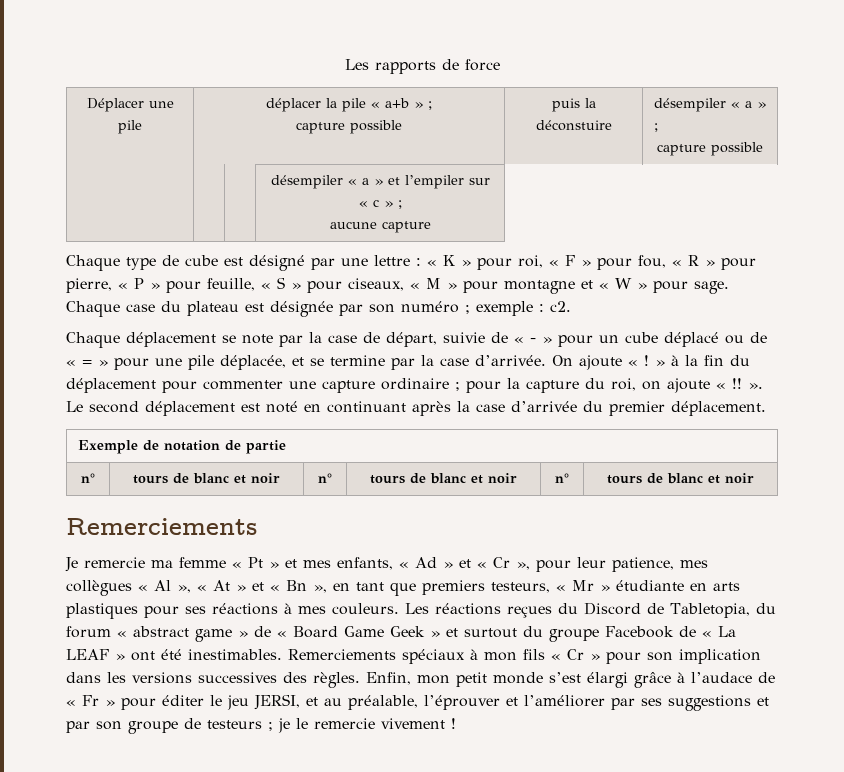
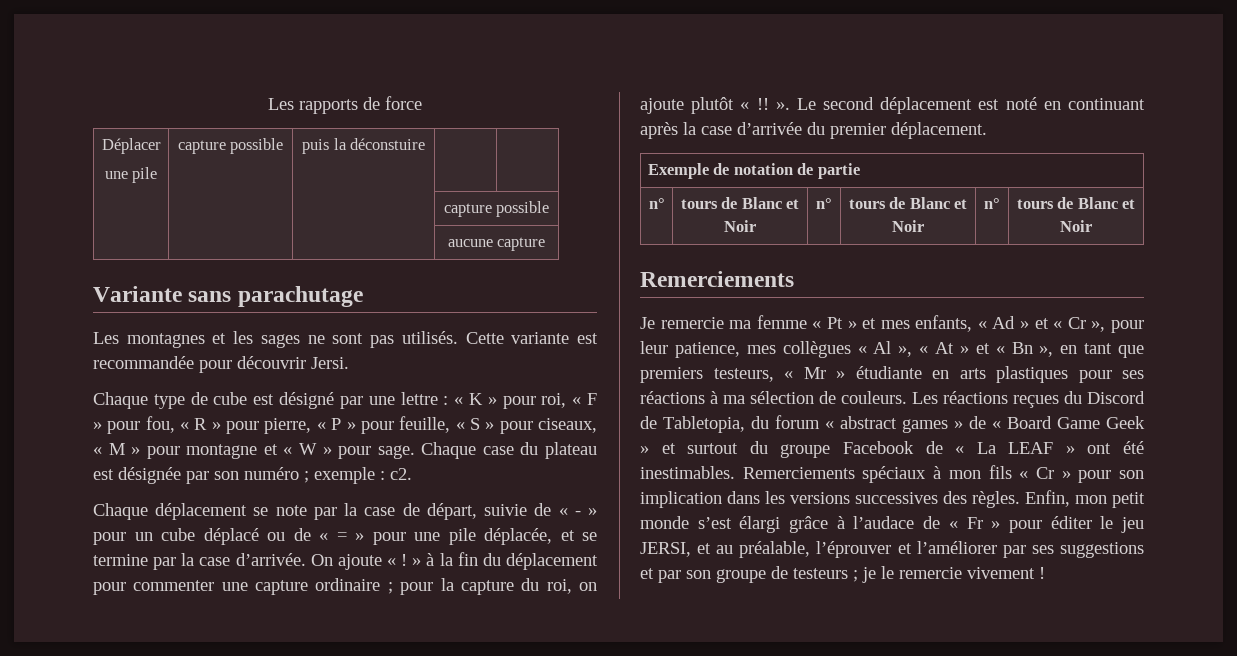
(144, 105) none -> (161, 146) //
[266,98,432,112] déplacer la pile « a+b » ; // -> (158, 175) none
[653,98,767,112] [653,123,658,132] [657,142,763,156] [270,175,490,189] [358,199,402,209] [329,221,431,233] désempiler « a » ; // capture possible // | | | désempiler « a » et l’empiler sur « c » ; // aucune capture -> [443,201,550,217] [447,237,546,251] [93,286,363,307] [93,331,598,348] [93,356,349,373] | // | | | capture possible // | | | aucune capture // Variante sans parachutage // Les montagnes et les sages ne sont pas utilisés. Cette variante est recommandée pour découvrir Jersi.
(710, 385) none -> [691,97,735,114] plutôt
[193,473,280,484] [318,473,332,483] [370,473,517,484] [555,473,569,483] [607,473,754,484] blanc et noir | n° | tours de blanc et noir | n° | tours de blanc et noir -> [741,197,800,209] [724,220,756,232] [816,198,832,209] [848,197,968,209] [892,220,924,232] [984,198,1000,209] [1016,197,1136,209] [1060,220,1092,232] Blanc et Noir | n° | tours de Blanc et Noir | n° | tours de Blanc et Noir
[298,606,326,614] mes -> [723,391,836,404] ma sélection de
[195,629,232,642] game -> [902,419,948,433] games

